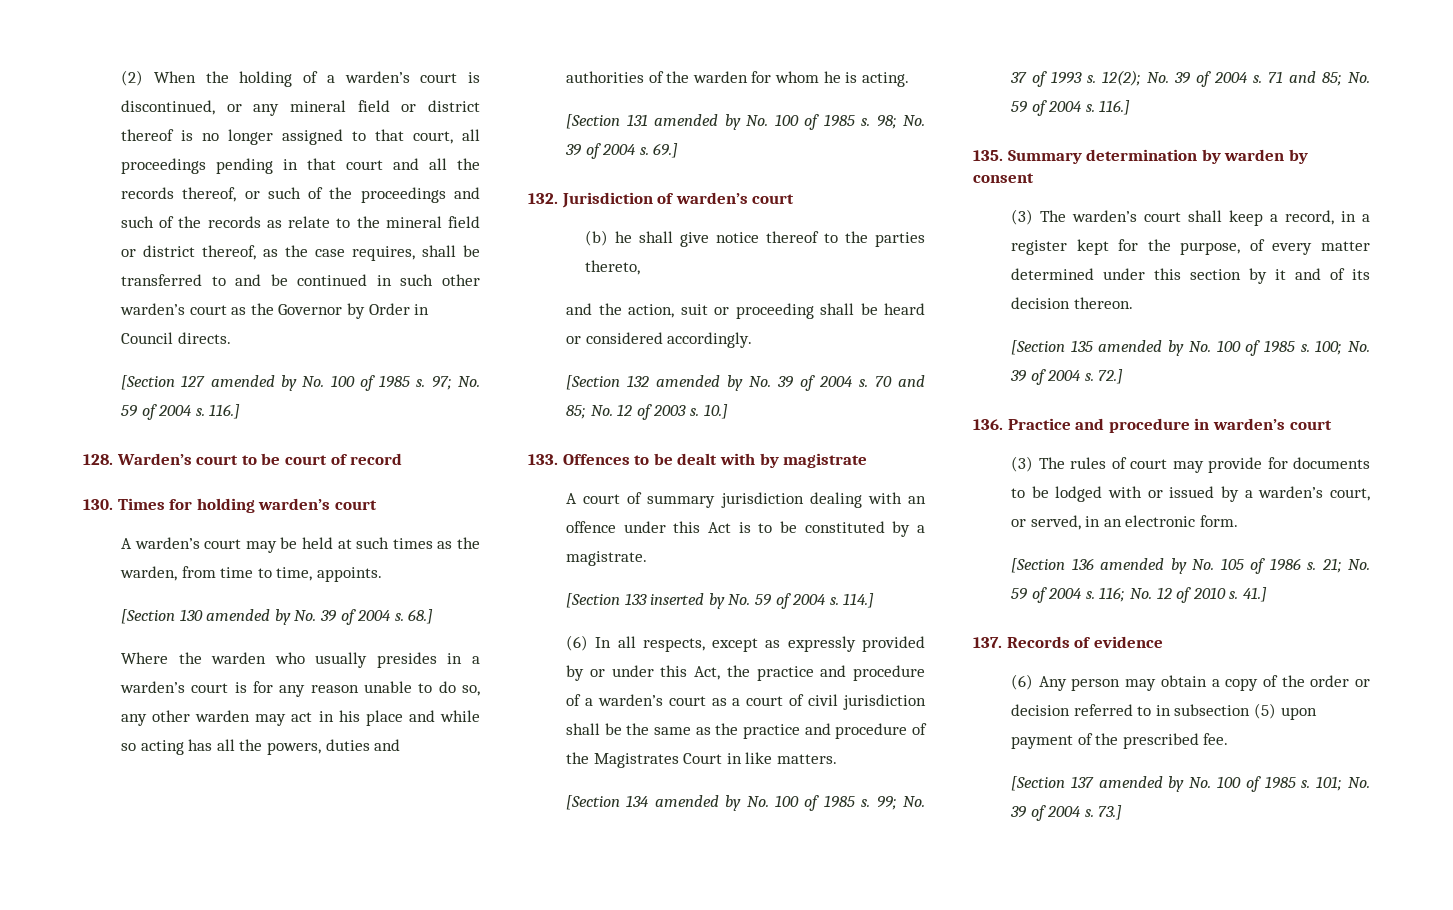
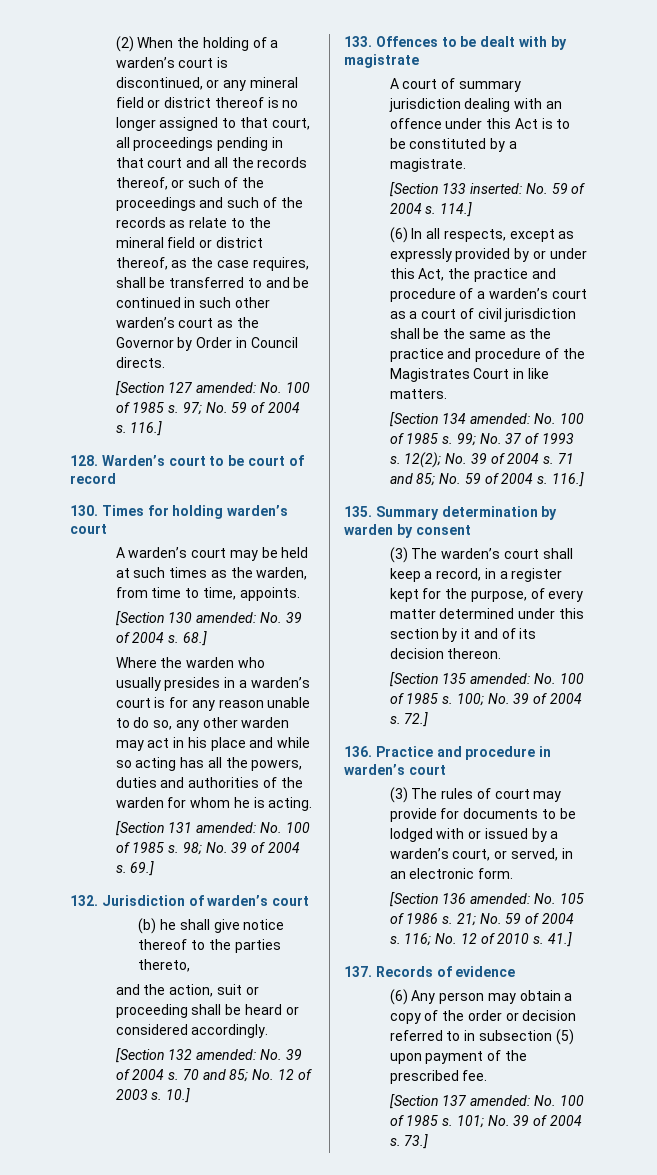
[210,375,297,391] amended by -> [196,382,257,393] amended:
[206,609,291,625] amended by -> [196,612,257,623] amended:
[654,114,741,130] amended by -> [196,822,257,833] amended:
[656,375,744,391] amended by -> [196,1049,257,1060] amended:
[650,593,725,609] inserted by -> [470,183,523,194] inserted:
[654,795,742,811] amended by -> [470,413,531,424] amended:
[1098,340,1185,356] amended by -> [470,673,531,684] amended:
[1100,558,1187,574] amended by -> [470,893,531,904] amended:
[1098,776,1185,792] amended by -> [470,1095,531,1106] amended:

